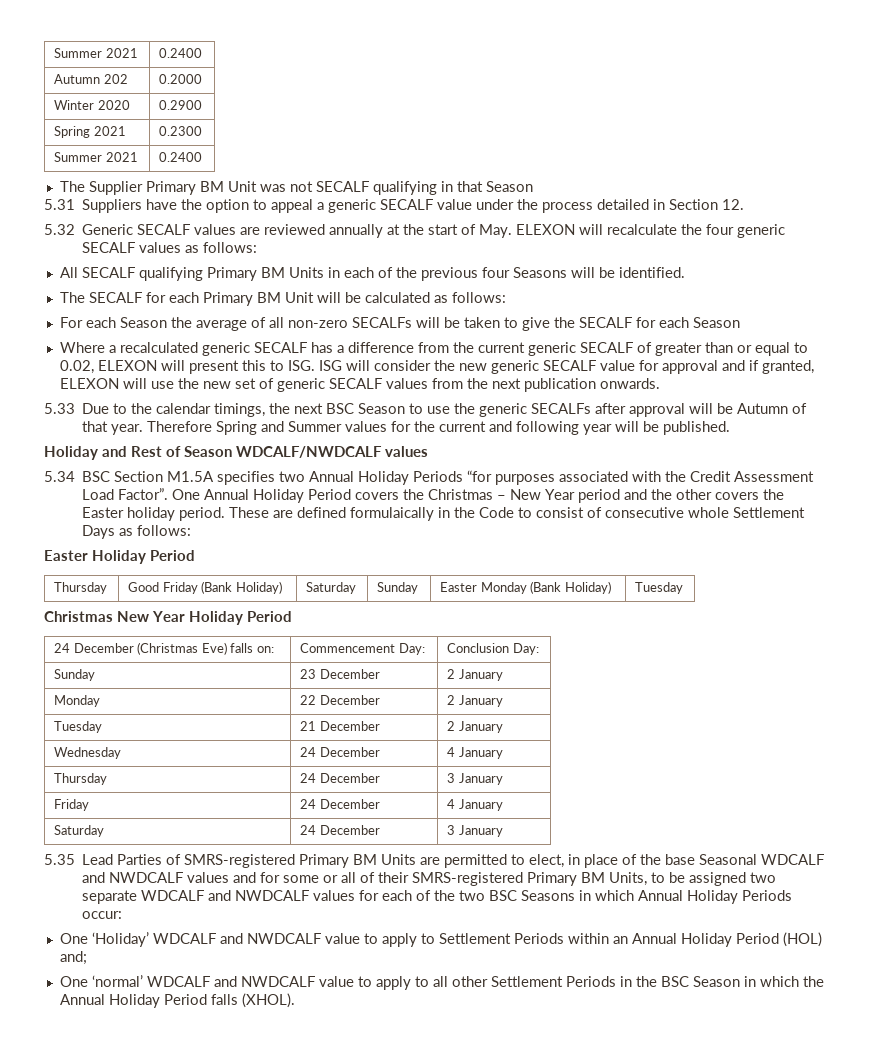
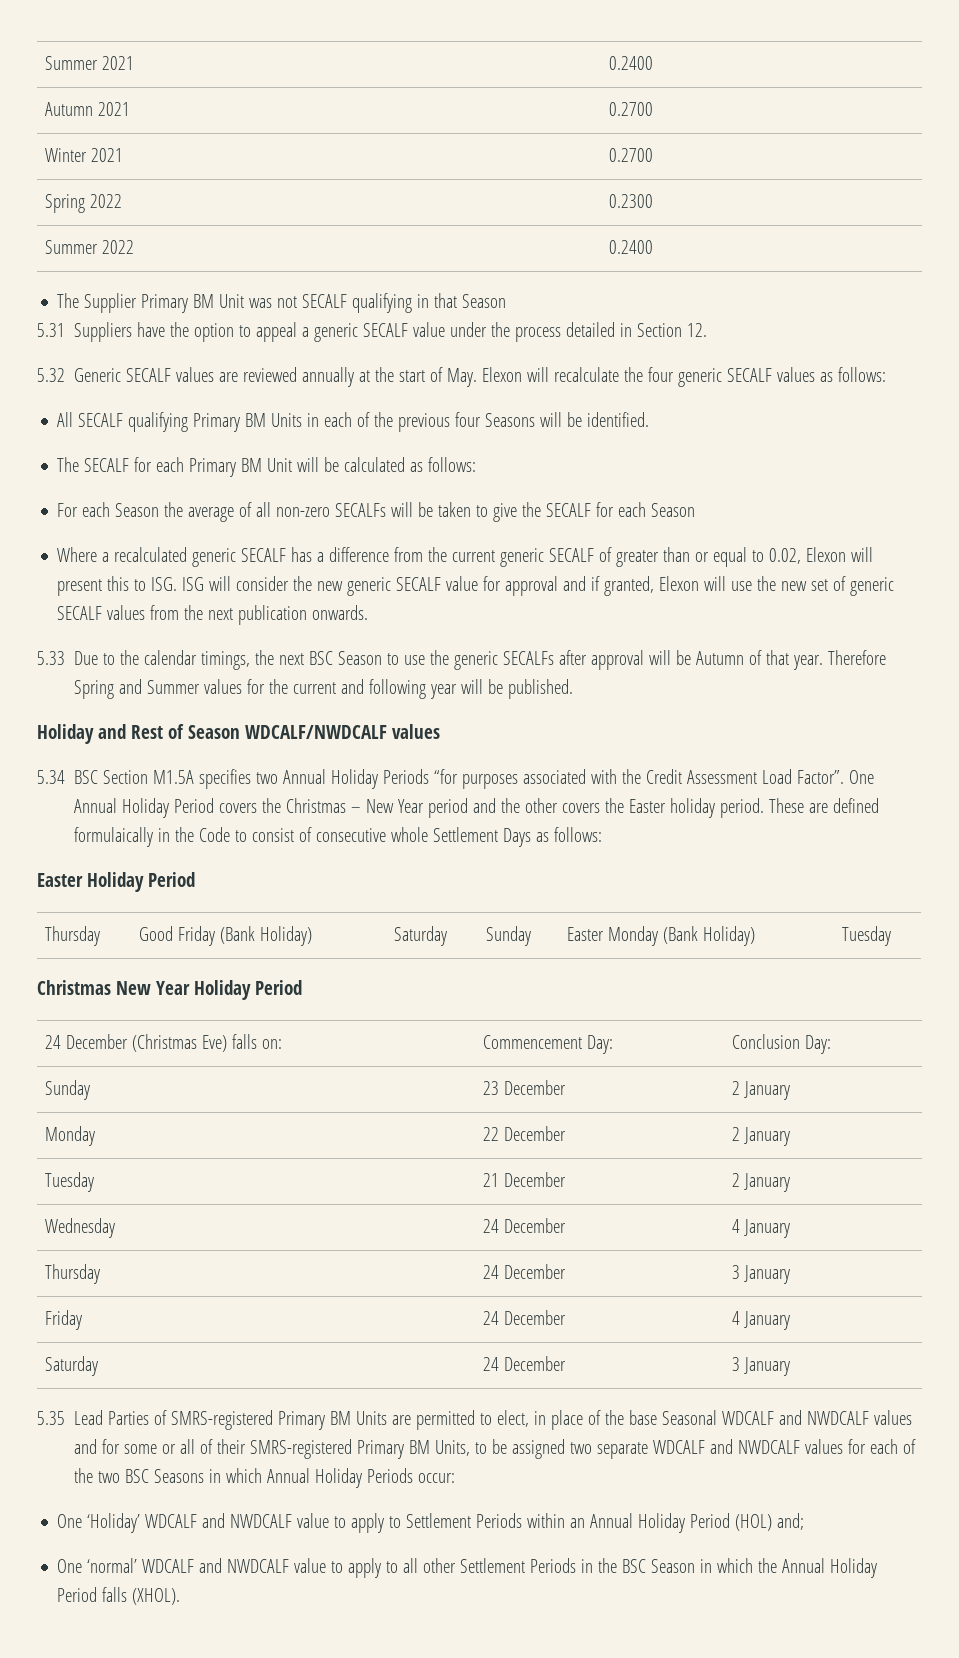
[103,74,128,84] [159,74,203,84] 202 | 0.2000 -> [97,102,130,116] [608,102,653,116] 2021 | 0.2700
[97,100,130,110] [159,100,203,110] [54,126,126,138] 2020 | 0.2900 // Spring 2021 -> [90,148,123,162] [608,148,653,162] [44,194,122,213] 2021 | 0.2700 // Spring 2022
[105,152,138,162] 2021 -> [101,240,134,254] 2022
[516,224,576,235] ELEXON -> [482,367,523,382] Elexon
[97,360,157,371] ELEXON -> [806,547,847,562] Elexon
[59,378,119,389] ELEXON -> [659,576,700,591] Elexon

